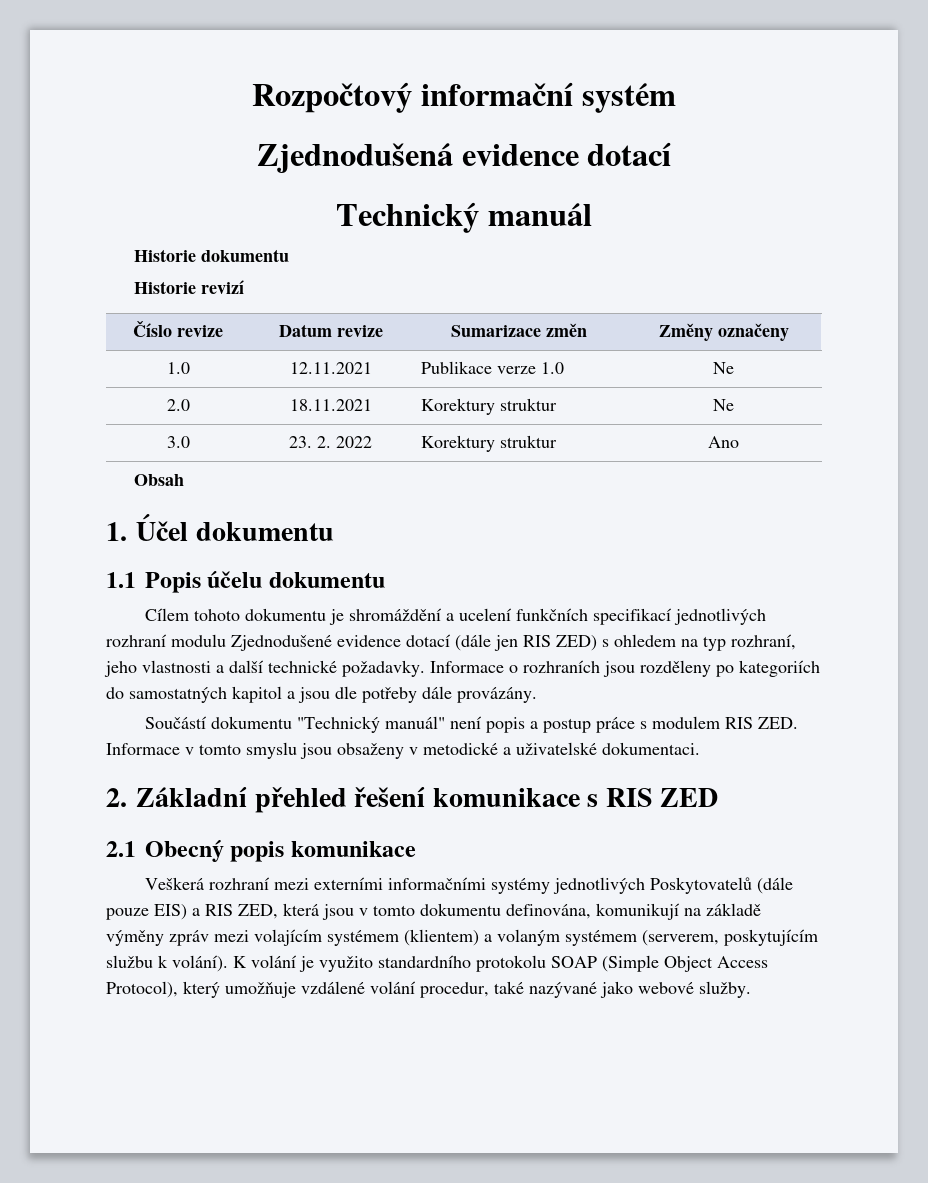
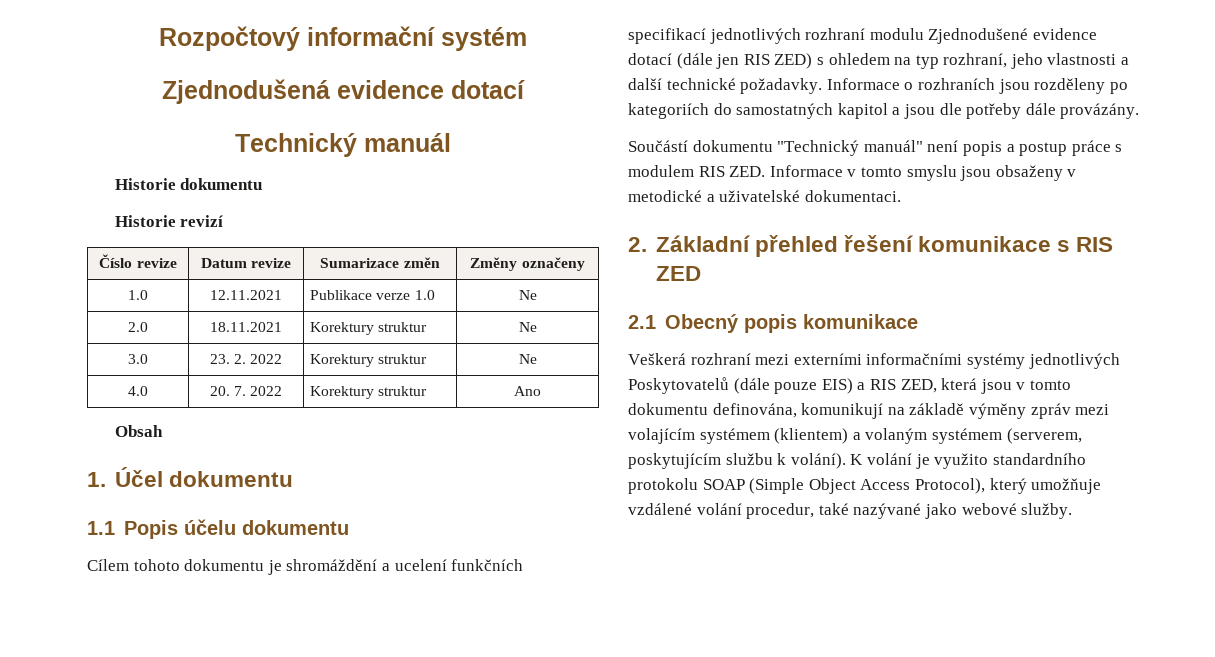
(557, 441) none -> [518,354,537,364] [128,386,148,396] [209,386,283,396] [310,386,428,399] | Ne // 4.0 | 20. 7. 2022 | Korektury struktur

